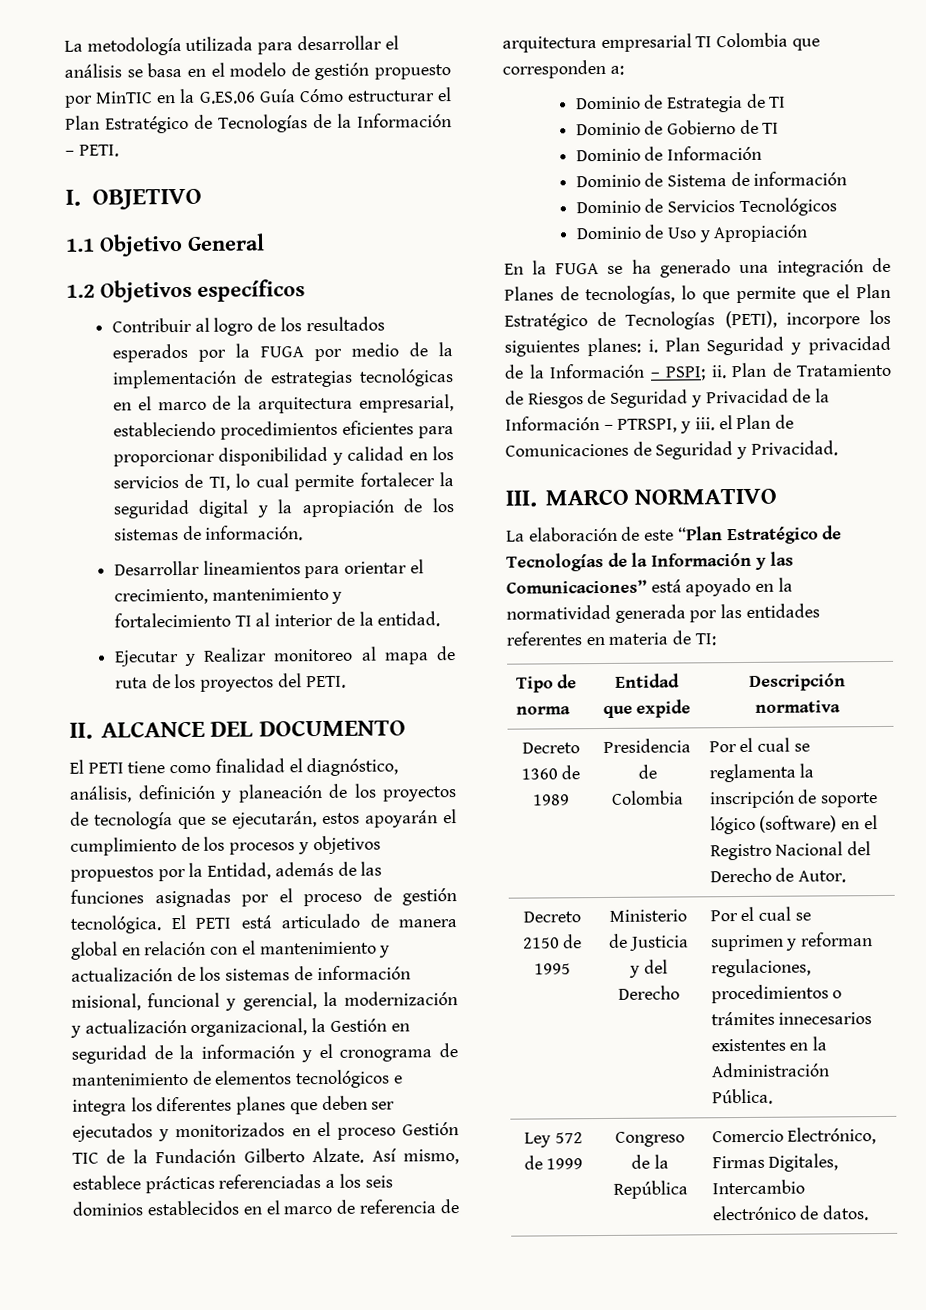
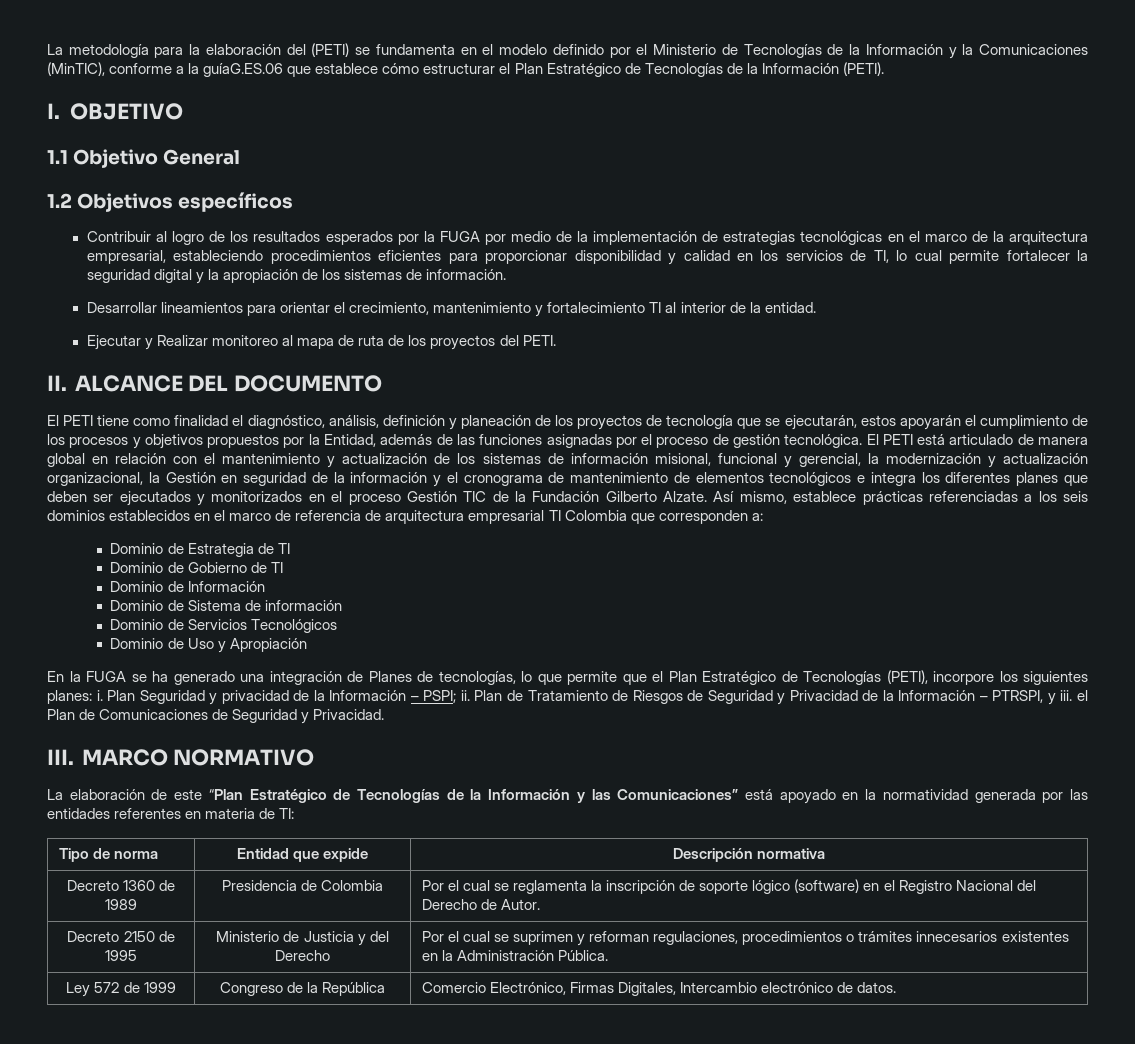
[185,35,399,55] [64,62,451,81] [64,88,344,108] utilizada para desarrollar el análisis se basa en el modelo de gestión propuesto por MinTIC en la G.ES.06 Guía Cómo -> [154,43,1089,59] [47,62,420,77] para la elaboración del (PETI) se fundamenta en el modelo definido por el Ministerio de Tecnologías de la Información y la Comunicaciones (MinTIC), conforme a la guíaG.ES.06 que establece cómo
[65,144,119,157] – PETI. -> [842,62,884,76] (PETI).

